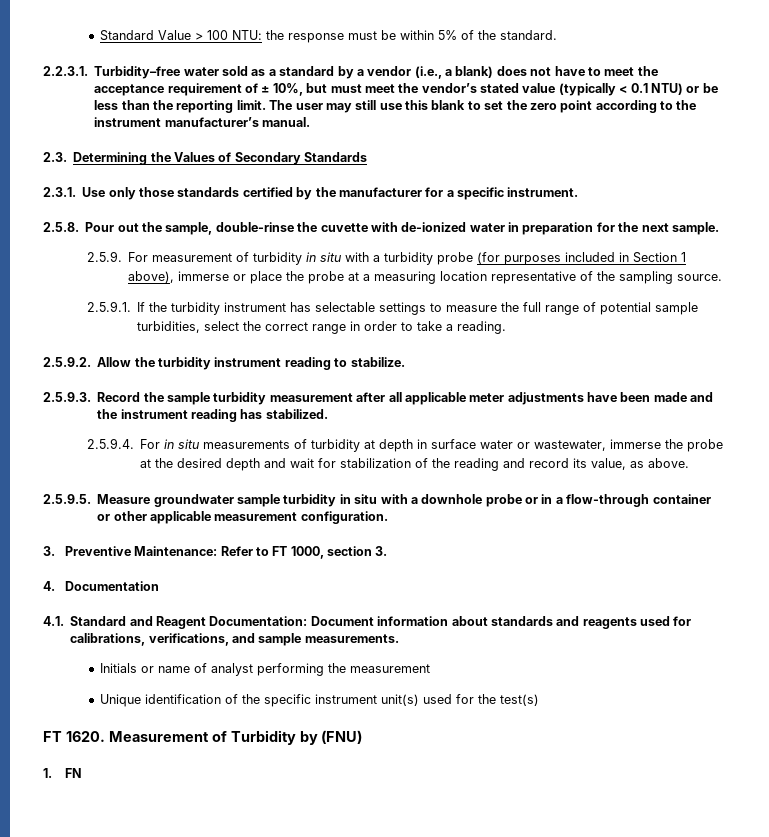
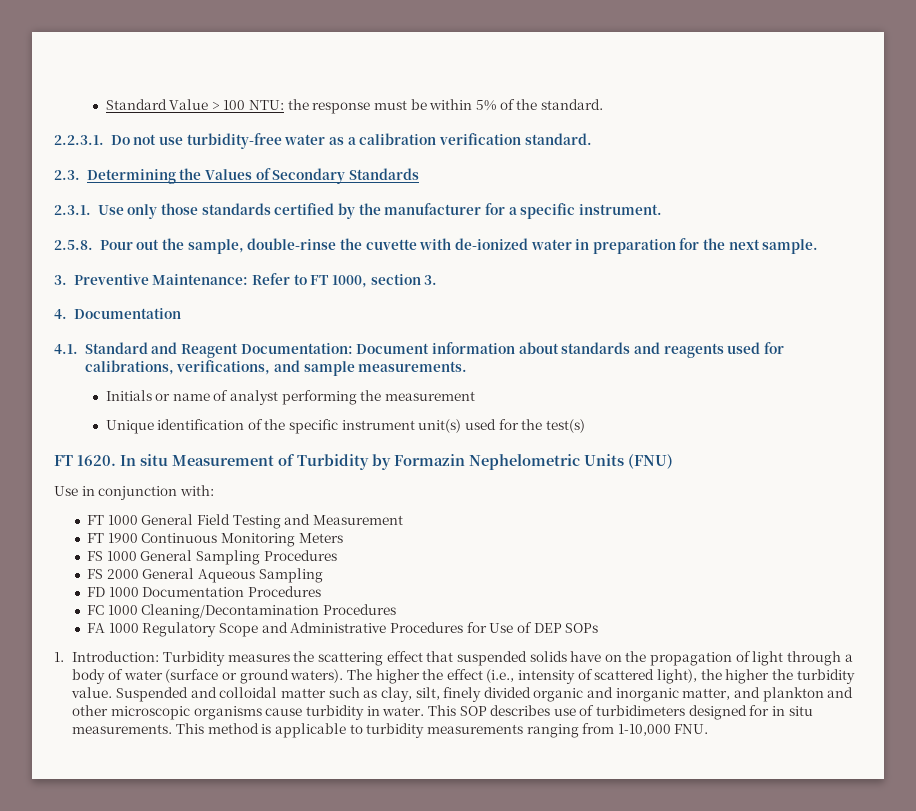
[94,66,658,79] [94,83,718,96] [94,100,697,113] [94,117,310,127] Turbidity–free water sold as a standard by a vendor (i.e., a blank) does not have to meet the acceptance requirement of ± 10%, but must meet the vendor’s stated value (typically < 0.1 NTU) or be less than the reporting limit. The user may still use this blank to set the zero point according to the instrument manufacturer’s manual. -> [110,133,592,149] Do not use turbidity-free water as a calibration verification standard.
[86,251,686,265] [127,271,722,284] [86,301,698,315] [136,321,506,334] [43,357,405,370] [43,392,714,405] [97,409,328,422] [86,438,723,452] [139,458,689,471] [43,494,711,507] [97,511,388,524] // 2.5.9. For measurement of turbidity in situ with a turbidity probe (for purposes included in Section 1 above), immerse or place the probe at a measuring location representative of the sampling source. // 2.5.9.1. If the turbidity instrument has selectable settings to measure the full range of potential sample turbidities, select the correct range in order to take a reading. // 2.5.9.2. Allow the turbidity instrument reading to stabilize. // 2.5.9.3. Record the sample turbidity measurement after all applicable meter adjustments have been made and the instrument reading has stabilized. // 2.5.9.4. For in situ measurements of turbidity at depth in surface water or wastewater, immerse the probe at the desired depth and wait for stabilization of the reading and record its value, as above. // 2.5.9.5. Measure groundwater sample turbidity in situ with a downhole probe or in a flow-through container or other applicable measurement configuration. -> (819, 246) none
(105, 736) none -> [120,454,168,466] In situ
[321,730,363,744] [43,768,82,778] (FNU) // 1. FN -> [394,454,673,470] [54,485,214,500] [87,514,404,529] [87,533,343,547] [87,550,337,565] [87,568,323,583] [87,586,322,597] [87,604,397,619] [87,622,599,637] [54,651,853,666] [72,669,855,684] [71,687,854,702] [72,705,813,720] [72,723,709,738] Formazin Nephelometric Units (FNU) // Use in conjunction with: // FT 1000 General Field Testing and Measurement // FT 1900 Continuous Monitoring Meters // FS 1000 General Sampling Procedures // FS 2000 General Aqueous Sampling // FD 1000 Documentation Procedures // FC 1000 Cleaning/Decontamination Procedures // FA 1000 Regulatory Scope and Administrative Procedures for Use of DEP SOPs // 1. Introduction: Turbidity measures the scattering effect that suspended solids have on the propagation of light through a body of water (surface or ground waters). The higher the effect (i.e., intensity of scattered light), the higher the turbidity value. Suspended and colloidal matter such as clay, silt, finely divided organic and inorganic matter, and plankton and other microscopic organisms cause turbidity in water. This SOP describes use of turbidimeters designed for in situ measurements. This method is applicable to turbidity measurements ranging from 1-10,000 FNU.

